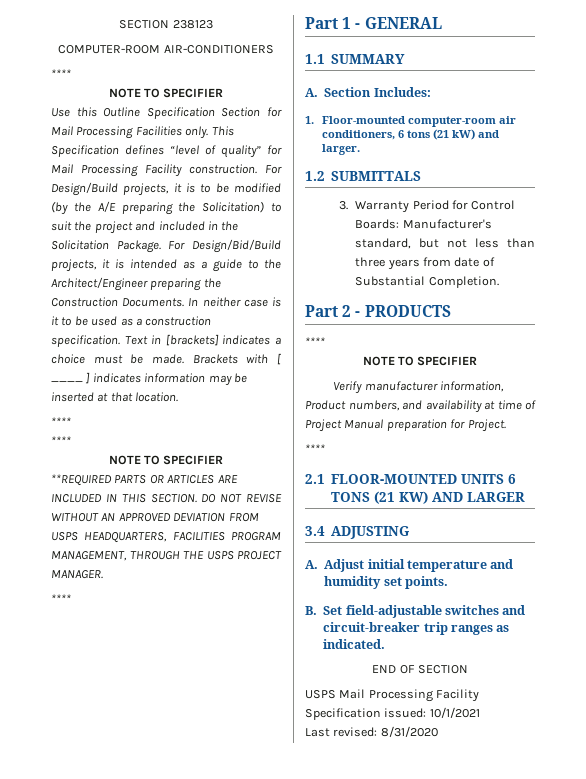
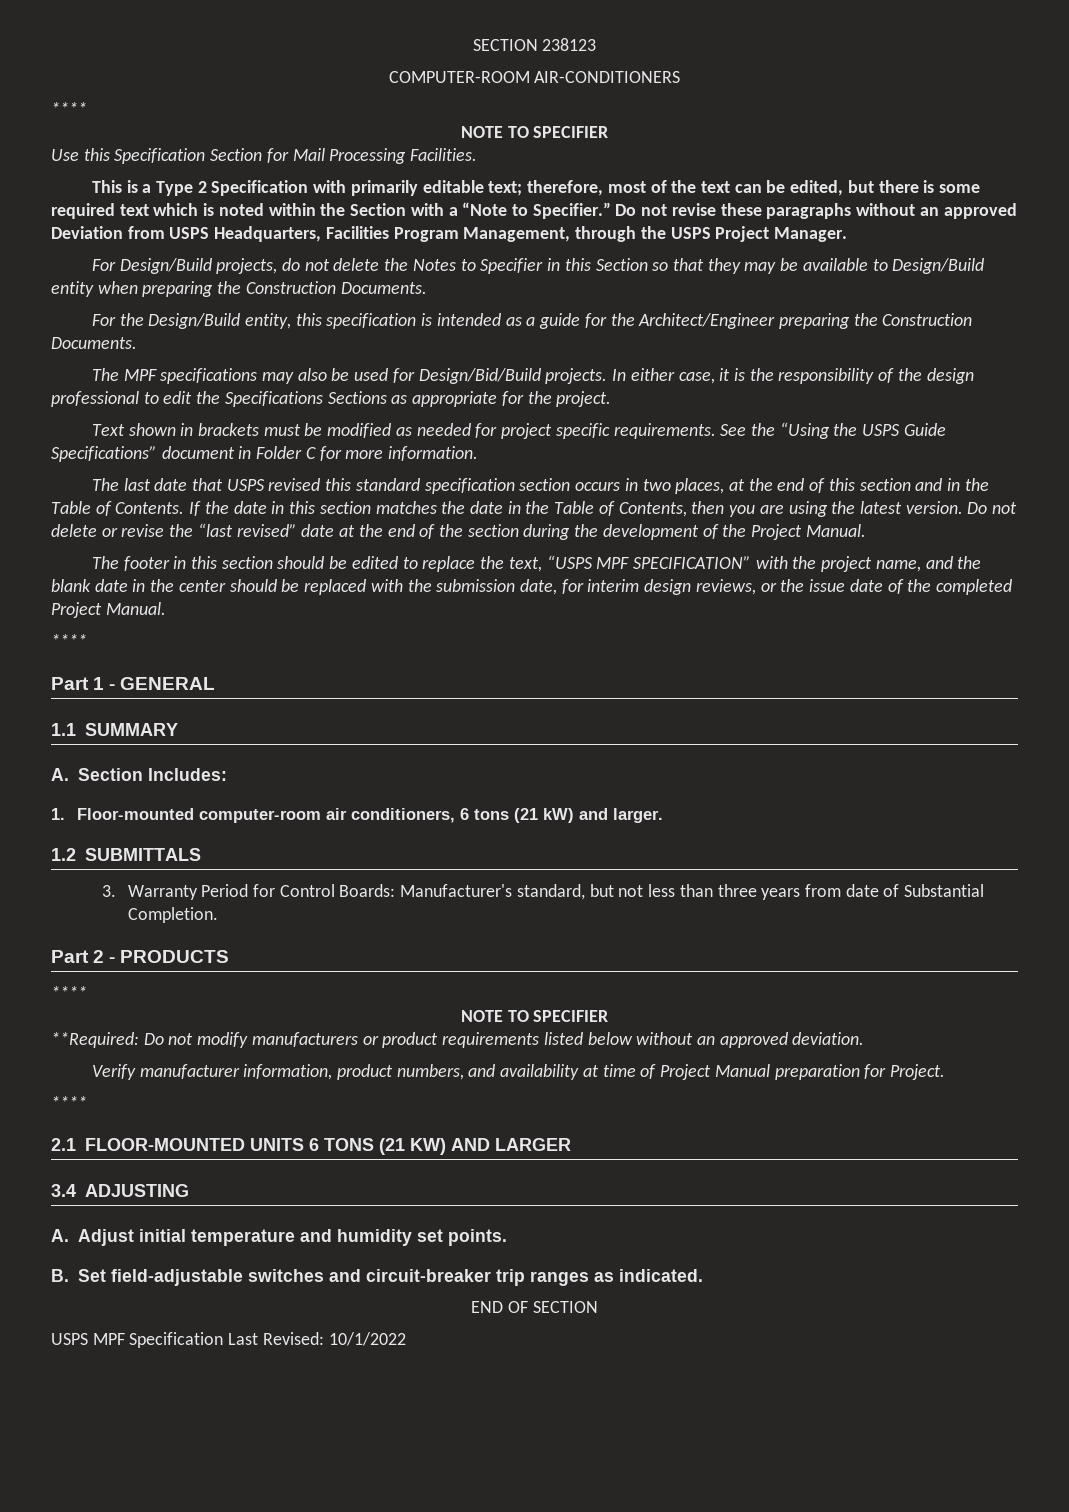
[103,107,141,117] Outline -> (110, 154) none
[135,126,234,139] [51,145,282,158] [51,164,282,177] [51,182,281,196] [51,201,282,215] [51,221,239,234] [51,239,281,253] [51,259,110,272] Facilities only. This Specification defines “level of quality” for Mail Processing Facility construction. For Design/Build projects, it is to be modified (by the A/E preparing the Solicitation) to suit the project and included in the Solicitation Package. For Design/Bid/Build projects, it -> [410,148,478,161] [91,180,981,196] [51,202,1017,219] [51,226,847,242] [91,258,985,274] [51,281,427,297] [91,313,417,329] Facilities. // This is a Type 2 Specification with primarily editable text; therefore, most of the text can be edited, but there is some required text which is noted within the Section with a “Note to Specifier.” Do not revise these paragraphs without an approved Deviation from USPS Headquarters, Facilities Program Management, through the USPS Project Manager. // For Design/Build projects, do not delete the Notes to Specifier in this Section so that they may be available to Design/Build entity when preparing the Construction Documents. // For the Design/Build entity, this specification
[248,260,259,269] to -> [584,313,607,328] for
[188,297,281,307] [51,316,212,326] [51,334,281,347] [51,353,282,365] [51,372,247,386] [51,392,179,402] [51,417,71,426] [51,436,71,445] [108,455,224,465] [51,474,238,486] [51,494,282,503] [51,513,259,522] [51,532,281,543] [51,551,282,561] [51,570,103,579] In neither case is it to be used as a construction specification. Text in [brackets] indicates a choice must be made. Brackets with [ ____ ] indicates information may be inserted at that location. // **** // **** // NOTE TO SPECIFIER // **REQUIRED PARTS OR ARTICLES ARE INCLUDED IN THIS SECTION. DO NOT REVISE WITHOUT AN APPROVED DEVIATION FROM USPS HEADQUARTERS, FACILITIES PROGRAM MANAGEMENT, THROUGH THE USPS PROJECT MANAGER. -> [91,368,974,384] [51,391,612,407] [91,422,946,439] [51,446,479,462] [91,478,989,494] [51,501,1018,517] [51,523,866,540] [91,555,982,572] [51,579,1012,595] [51,602,166,618] // The MPF specifications may also be used for Design/Bid/Build projects. In either case, it is the responsibility of the design professional to edit the Specifications Sections as appropriate for the project. // Text shown in brackets must be modified as needed for project specific requirements. See the “Using the USPS Guide Specifications” document in Folder C for more information. // The last date that USPS revised this standard specification section occurs in two places, at the end of this section and in the Table of Contents. If the date in this section matches the date in the Table of Contents, then you are using the latest version. Do not delete or revise the “last revised” date at the end of the section during the development of the Project Manual. // The footer in this section should be edited to replace the text, “USPS MPF SPECIFICATION” with the project name, and the blank date in the center should be replaced with the submission date, for interim design reviews, or the issue date of the completed Project Manual.
(478, 361) none -> [51,1032,865,1048] // **Required: Do not modify manufacturers or product requirements listed below without an approved deviation.
[305,400,346,410] Product -> [337,1064,394,1080] product
[339,689,480,702] [305,707,480,720] [305,726,438,737] Mail Processing Facility Specification issued: 10/1/2021 // Last revised: 8/31/2020 -> [92,1332,406,1348] MPF Specification Last Revised: 10/1/2022

